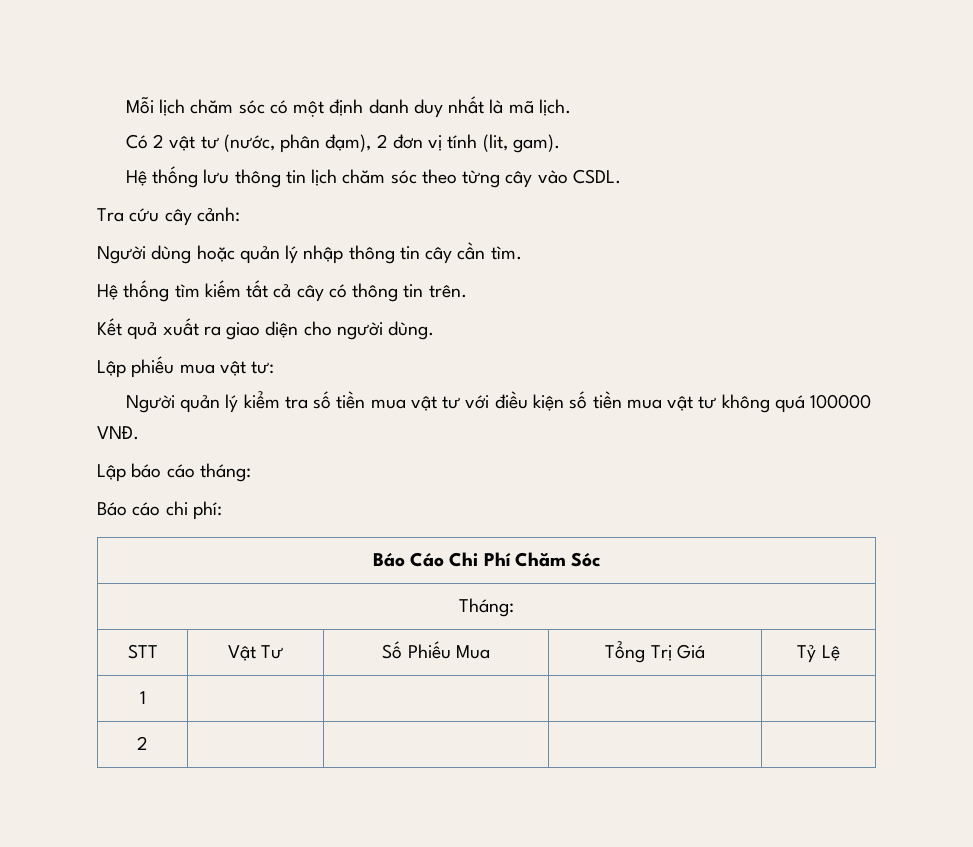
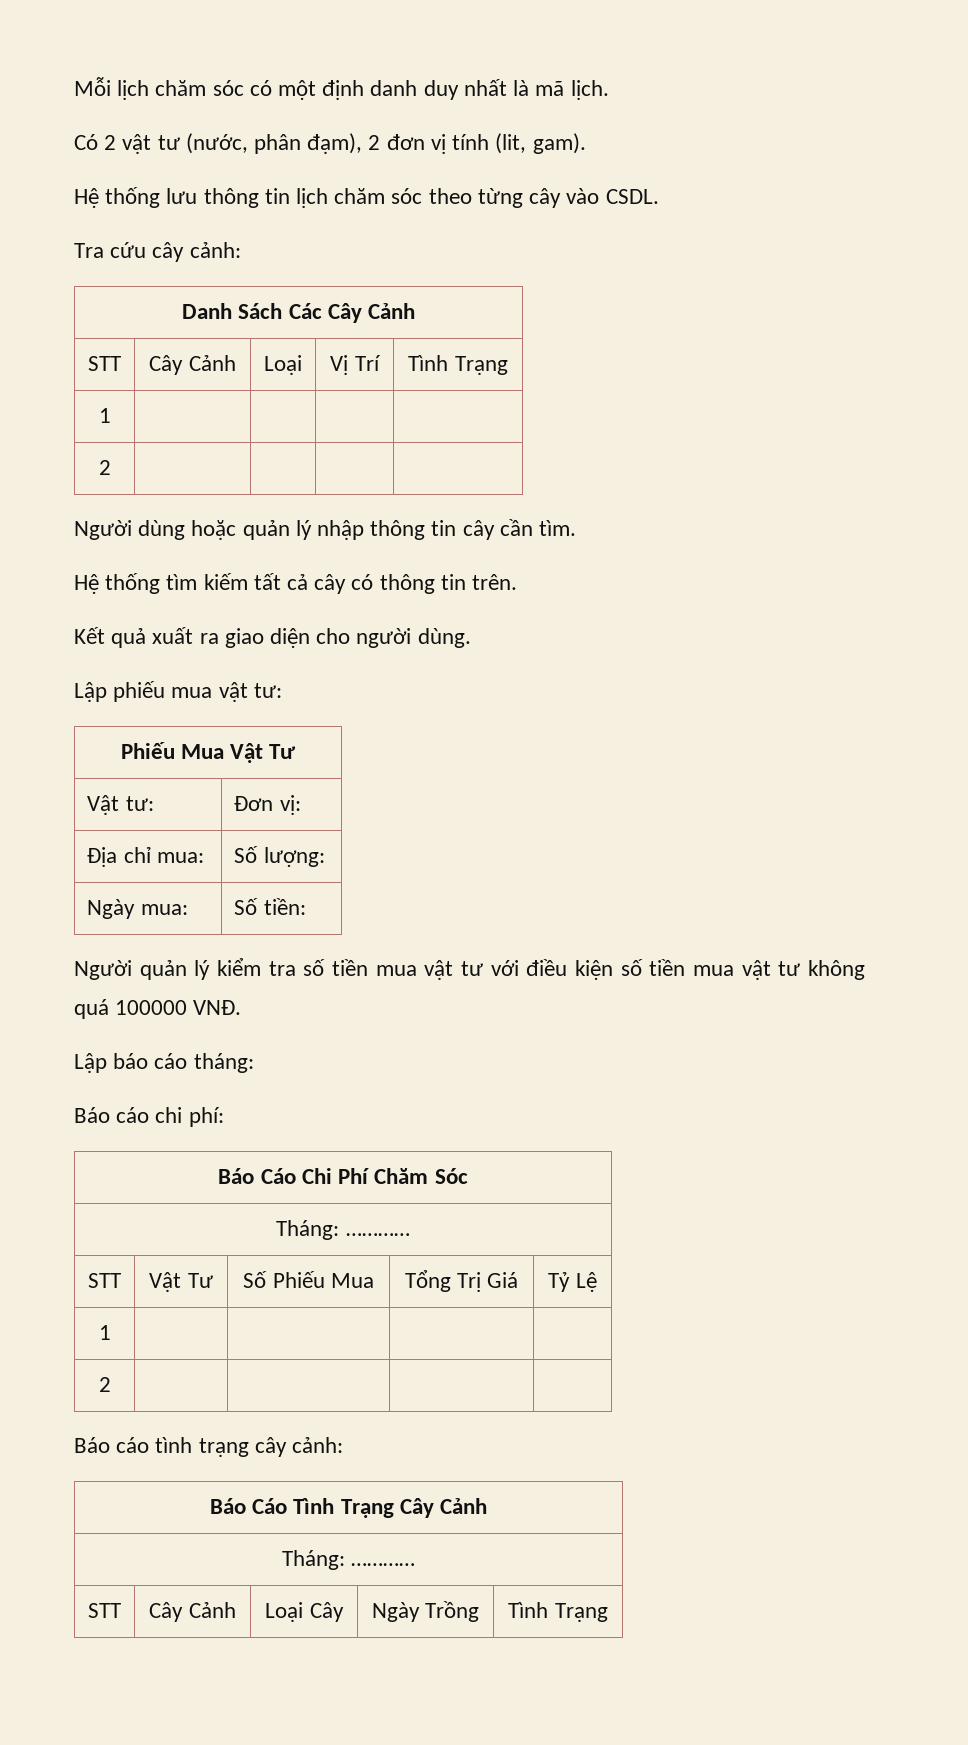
(240, 214) none -> [182,303,415,323] [88,356,121,371] [149,355,236,375] [264,355,302,375] [330,355,381,375] [408,355,508,375] [98,408,111,423] [98,460,111,475] // Danh Sách Các Cây Cảnh // STT | Cây Cảnh | Loại | Vị Trí | Tình Trạng // 1 | | | | // 2 | | | |
(275, 367) none -> [120,742,297,763] [87,795,154,815] [234,795,301,815] [87,847,204,867] [234,846,325,867] [87,899,188,919] [234,898,306,915] // Phiếu Mua Vật Tư // Vật tư: | Đơn vị: // Địa chỉ mua: | Số lượng: // Ngày mua: | Số tiền:
(514, 607) none -> [345,1233,410,1236] …………
(148, 743) none -> [74,1437,344,1457] [209,1498,488,1518] [281,1550,416,1570] [88,1603,121,1618] [149,1602,236,1622] [265,1602,344,1622] [371,1601,480,1622] [508,1602,608,1622] // Báo cáo tình trạng cây cảnh: // Báo Cáo Tình Trạng Cây Cảnh // Tháng: ………… // STT | Cây Cảnh | Loại Cây | Ngày Trồng | Tình Trạng

